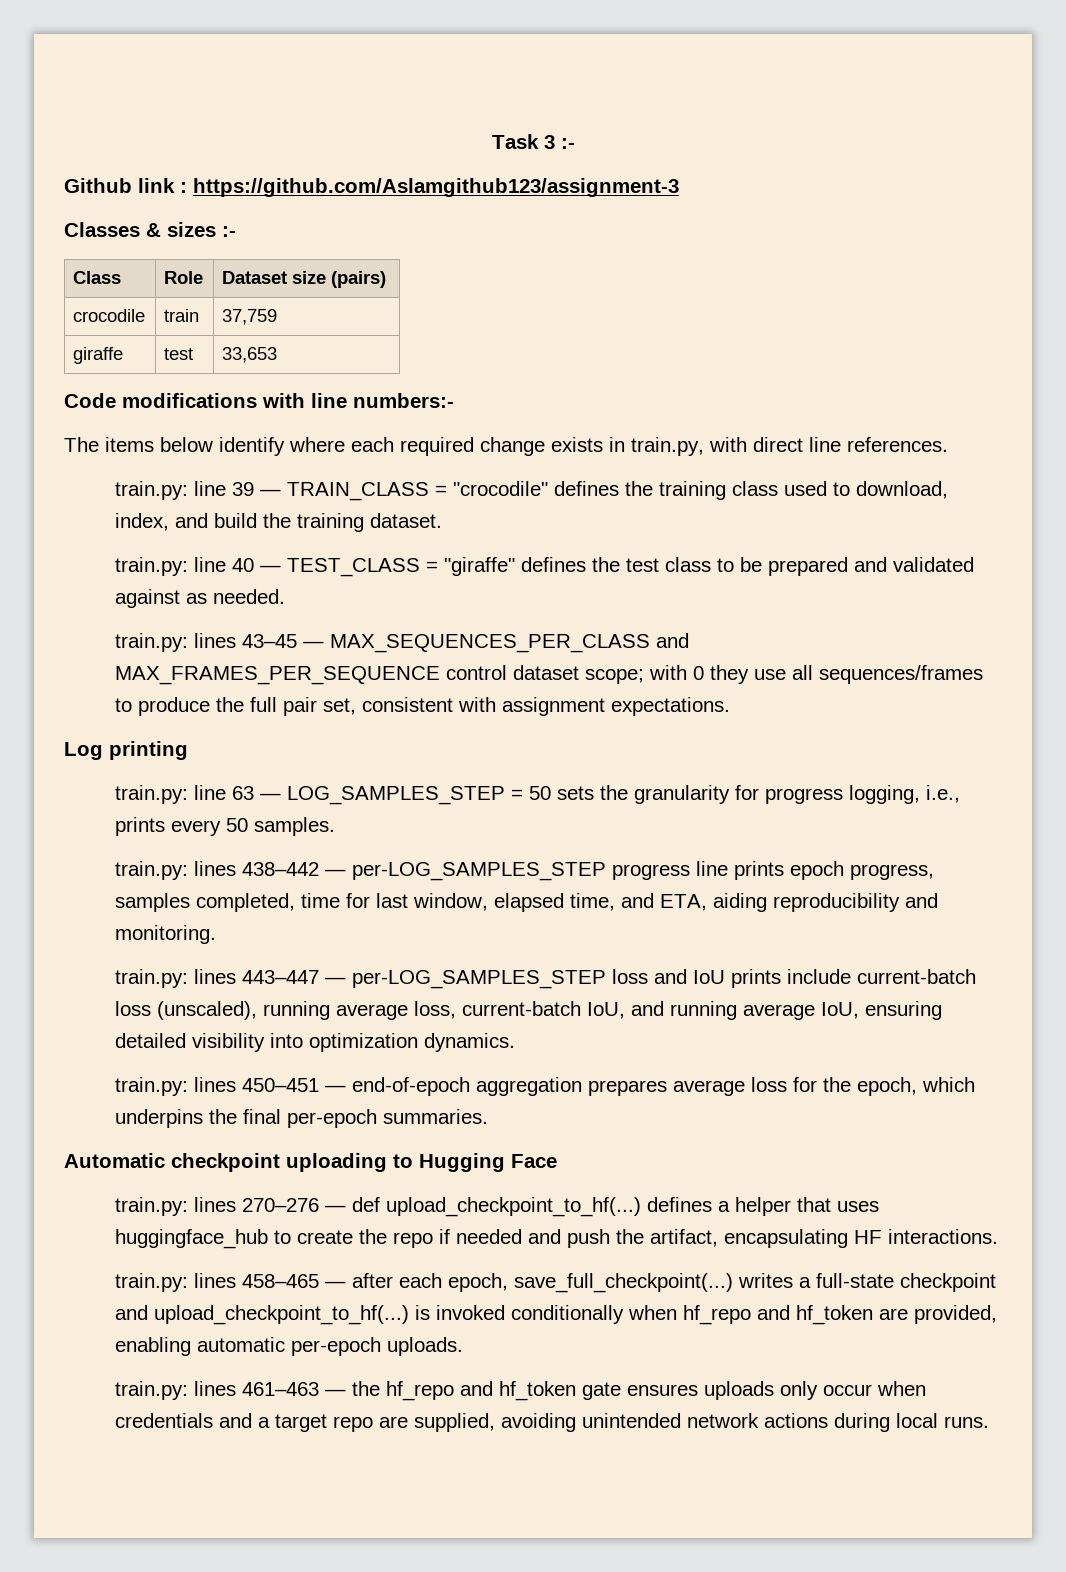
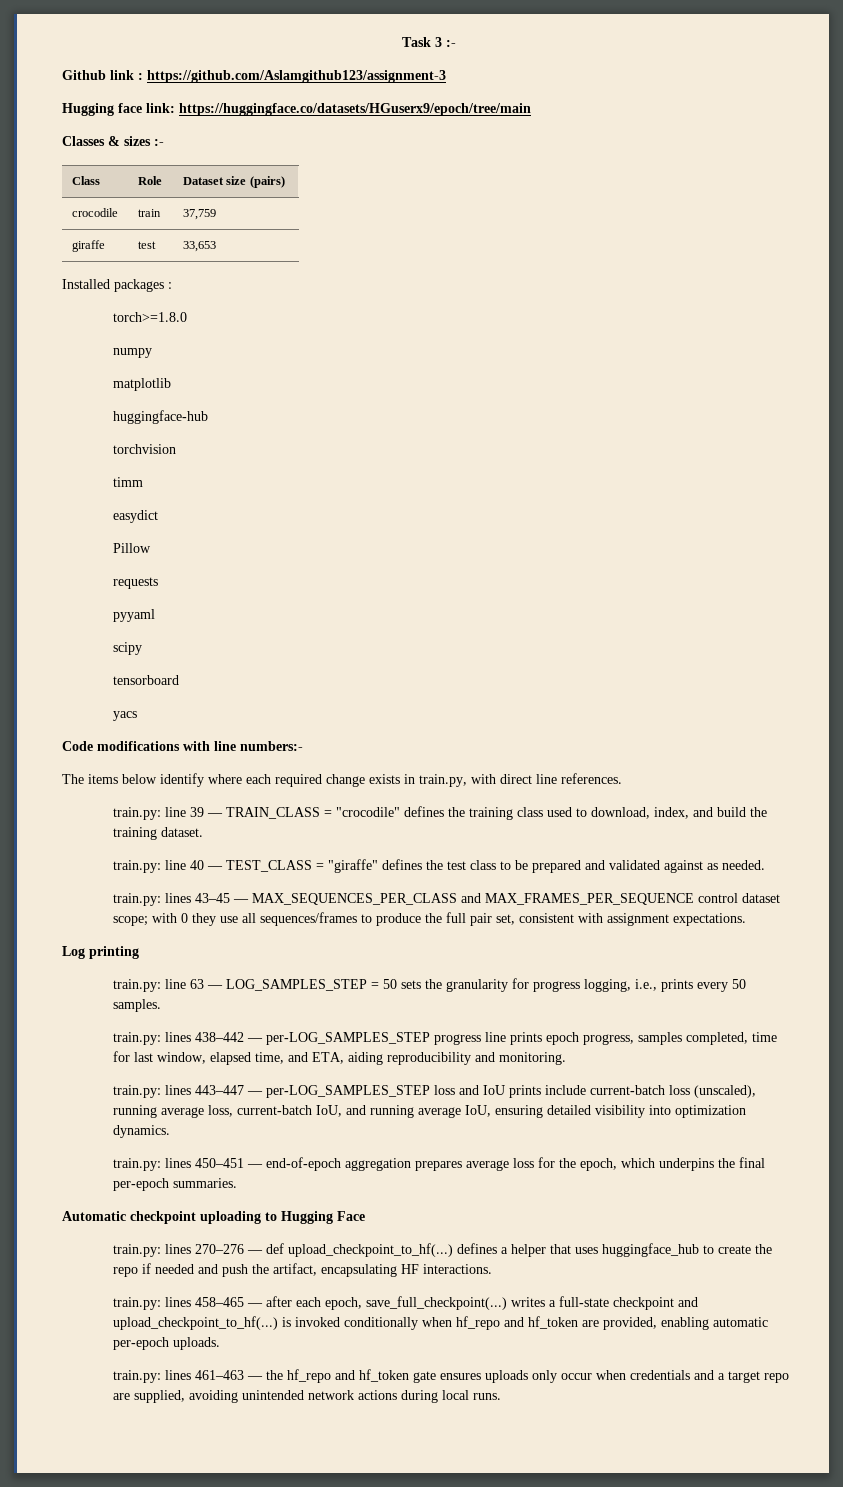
(679, 187) none -> [62,103,531,116] // Hugging face link: https://huggingface.co/datasets/HGuserx9/epoch/tree/main
(278, 355) none -> [62,279,172,292] [113,312,188,322] [113,348,153,358] [113,378,172,391] [113,410,209,424] [113,444,177,454] [113,477,144,487] [113,510,159,523] [113,543,152,553] [113,577,159,589] [113,609,156,622] [113,642,143,655] [113,675,180,685] [113,711,138,721] // Installed packages : // torch>=1.8.0 // numpy // matplotlib // huggingface-hub // torchvision // timm // easydict // Pillow // requests // pyyaml // scipy // tensorboard // yacs

